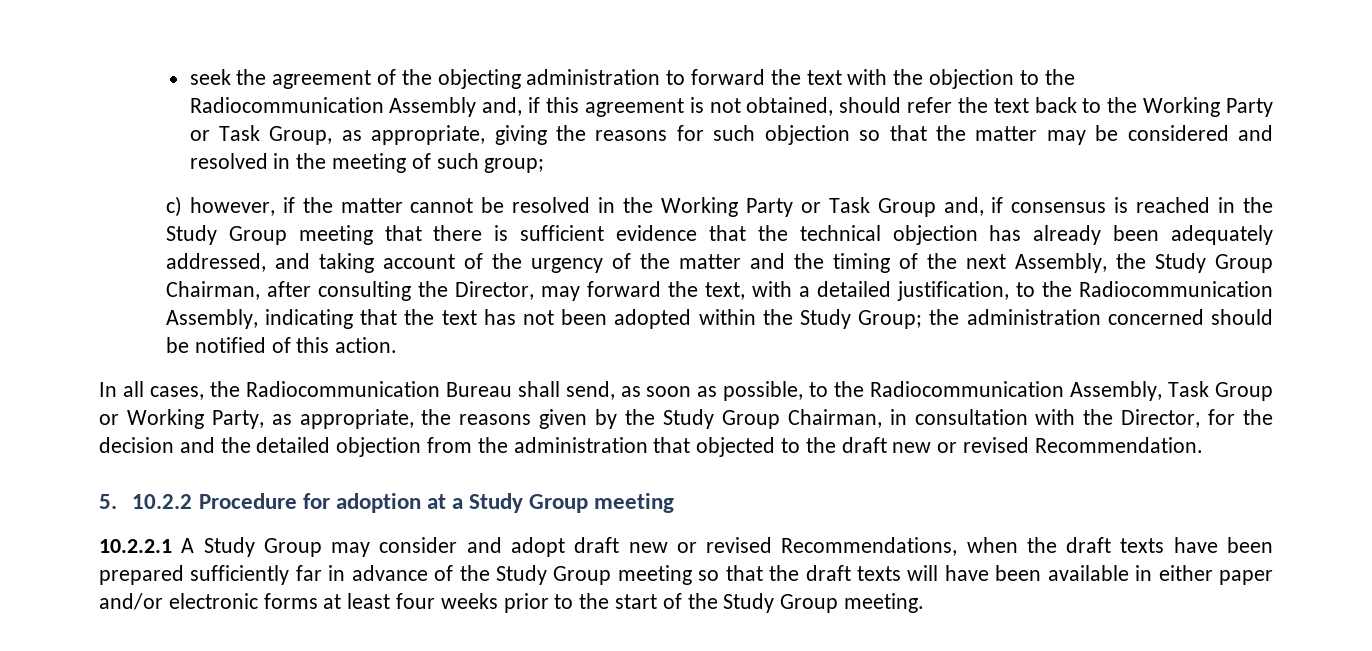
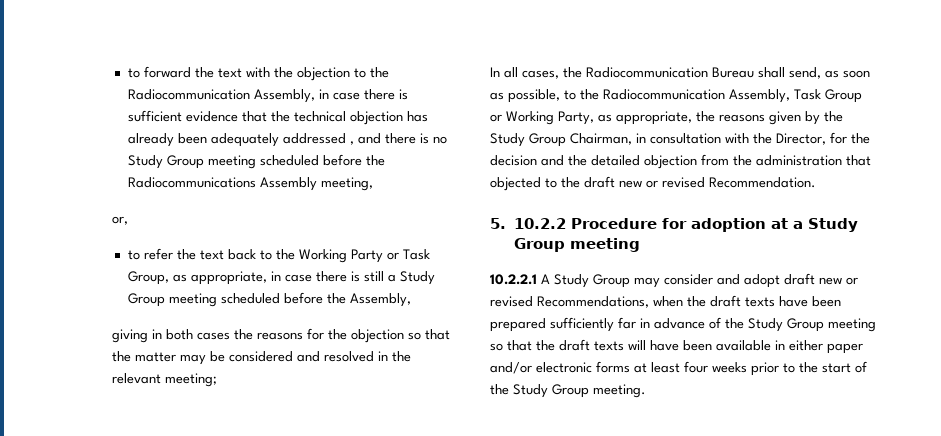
[189,69,661,89] seek the agreement of the objecting administration -> (127, 73) none
[389,97,902,117] Assembly and, if this agreement is not obtained, should -> [253,89,408,103] [127,110,428,125] [127,133,447,147] [127,154,385,169] [127,177,373,191] [111,216,128,225] [127,250,140,260] Assembly, in case there is sufficient evidence that the technical objection has already been adequately addressed , and there is no Study Group meeting scheduled before the Radiocommunications Assembly meeting, // or, // to
[494,125,547,145] giving -> [270,271,435,285] [127,292,411,307] [111,329,230,343] in case there is still a Study Group meeting scheduled before the Assembly, // giving in both cases
[713,125,756,141] such -> [327,329,347,340] the
[331,153,545,173] [165,196,1274,217] [165,225,1273,245] [165,253,1273,273] [165,281,1273,301] [165,309,1274,329] [165,337,398,353] meeting of such group; // c) however, if the matter cannot be resolved in the Working Party or Task Group and, if consensus is reached in the Study Group meeting that there is sufficient evidence that the technical objection has already been adequately addressed, and taking account of the urgency of the matter and the timing of the next Assembly, the Study Group Chairman, after consulting the Director, may forward the text, with a detailed justification, to the Radiocommunication Assembly, indicating that the text has not been adopted within the Study Group; the administration concerned should be notified of this action. -> [111,373,217,387] relevant meeting;

